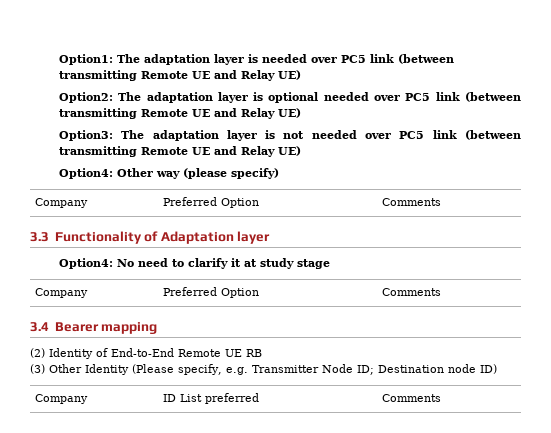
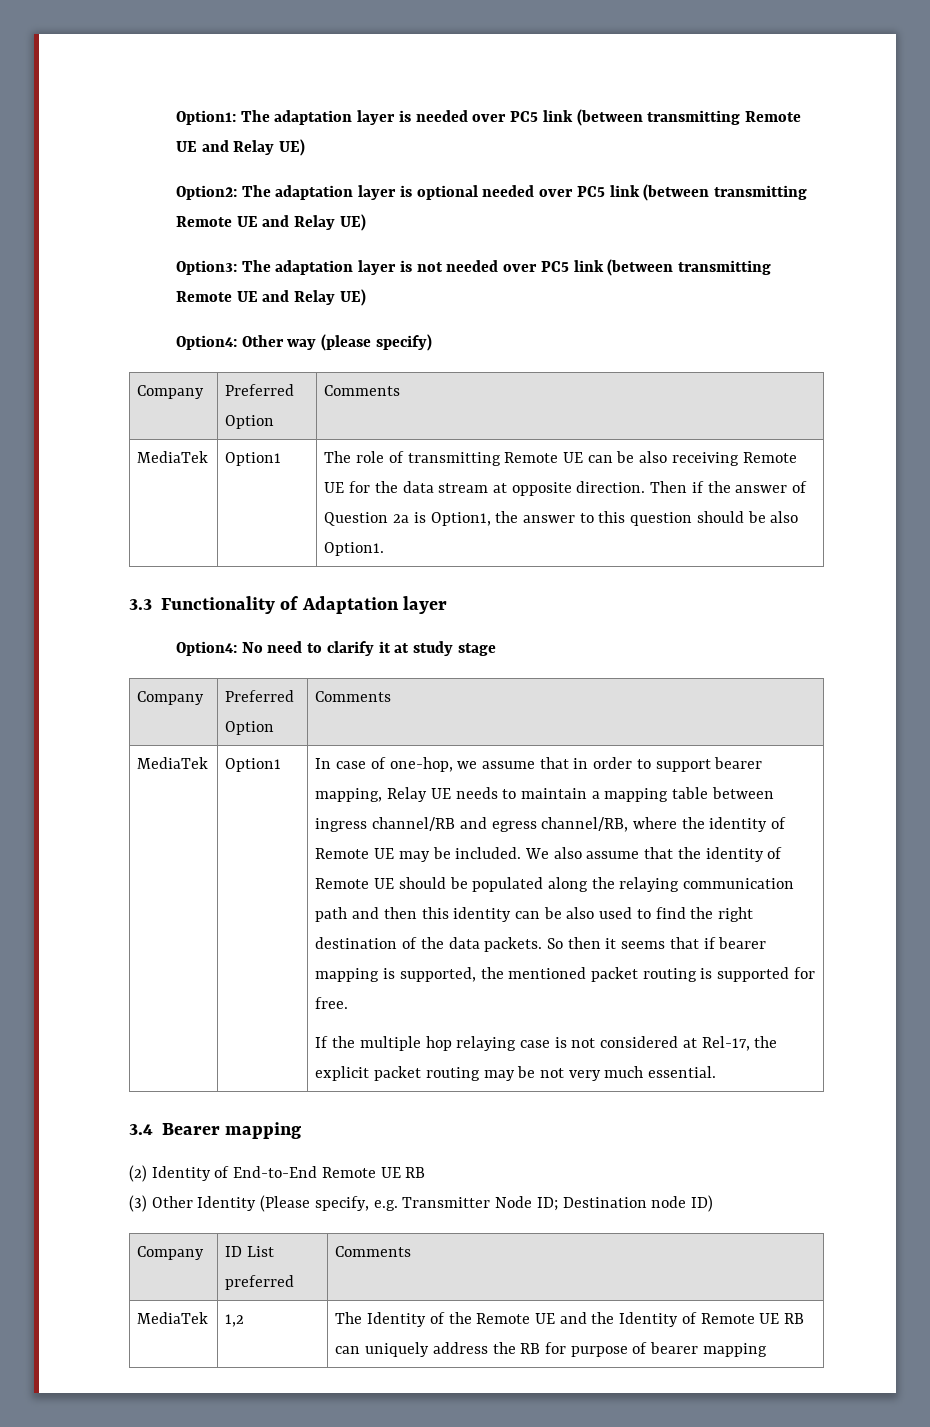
(441, 202) none -> [137,451,209,463] [225,452,282,466] [324,451,797,466] [324,481,808,496] [324,511,799,526] [324,542,385,556] // MediaTek | Option1 | The role of transmitting Remote UE can be also receiving Remote UE for the data stream at opposite direction. Then if the answer of Question 2a is Option1, the answer to this question should be also Option1.
(441, 292) none -> [137,757,209,769] [225,758,282,772] [315,757,763,772] [315,787,774,802] [315,817,787,832] [315,847,783,862] [315,877,795,892] [315,907,754,922] [315,937,767,952] [315,967,815,982] [315,997,349,1009] [315,1036,778,1051] [315,1066,717,1081] // MediaTek | Option1 | In case of one-hop, we assume that in order to support bearer mapping, Relay UE needs to maintain a mapping table between ingress channel/RB and egress channel/RB, where the identity of Remote UE may be included. We also assume that the identity of Remote UE should be populated along the relaying communication path and then this identity can be also used to find the right destination of the data packets. So then it seems that if bearer mapping is supported, the mentioned packet routing is supported for free. // If the multiple hop relaying case is not considered at Rel-17, the explicit packet routing may be not very much essential.
(441, 398) none -> [137,1312,209,1324] [225,1314,245,1327] [335,1312,805,1327] [335,1342,767,1357] // MediaTek | 1,2 | The Identity of the Remote UE and the Identity of Remote UE RB can uniquely address the RB for purpose of bearer mapping

